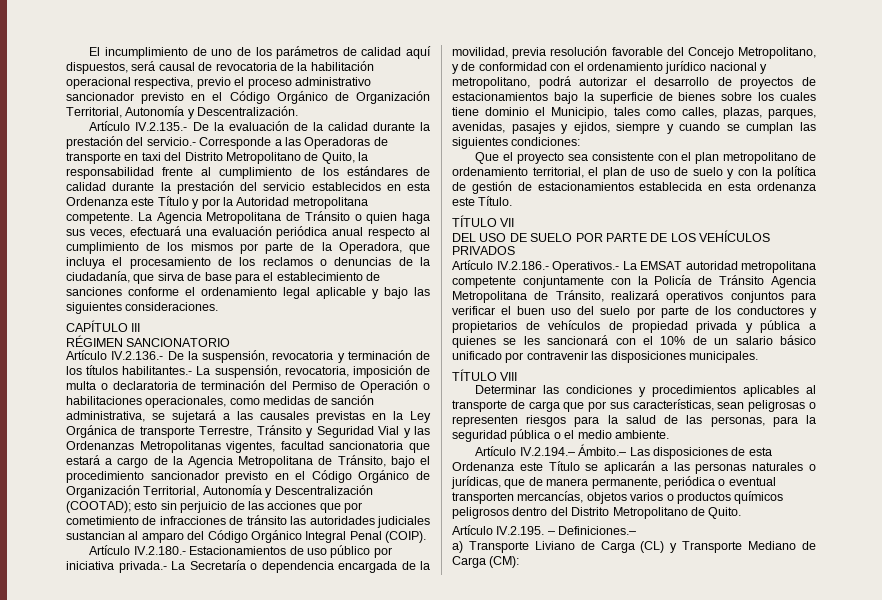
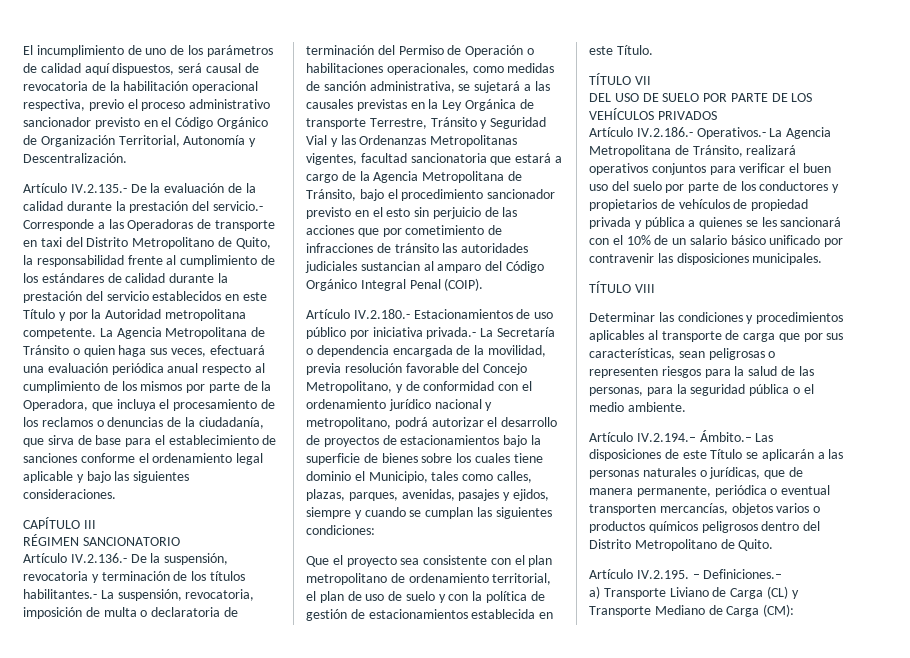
[407,182,430,191] [66,197,128,206] esta Ordenanza -> (240, 297) none
[311,470,430,483] [66,485,373,498] [66,501,131,513] Código Orgánico de Organización Territorial, Autonomía y Descentralización (COOTAD); -> (383, 212) none
[728,182,816,191] esta ordenanza -> (554, 615) none
[640,261,816,273] [452,275,765,288] EMSAT autoridad metropolitana competente conjuntamente con la Policía de Tránsito -> (783, 132) none
[748,447,772,456] [452,462,514,471] esta Ordenanza -> (679, 454) none

